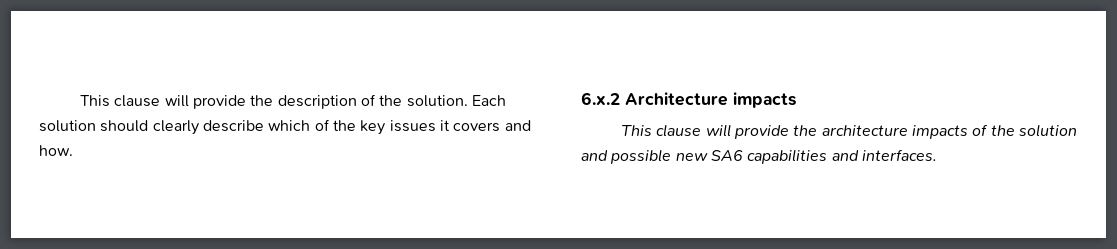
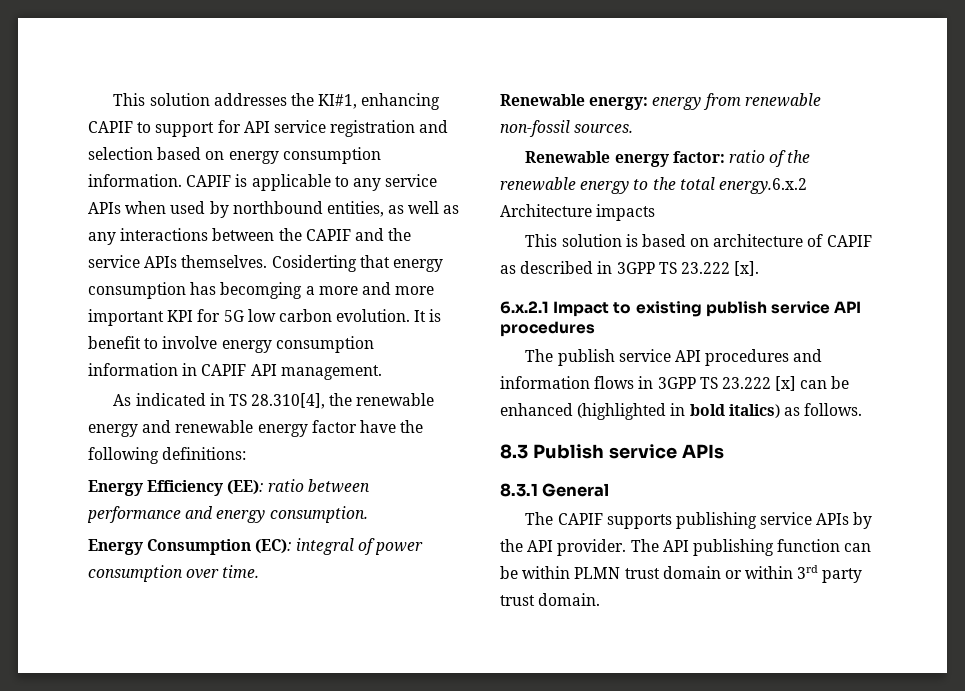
[79,94,506,109] [39,119,531,135] [39,145,73,156] [581,92,796,108] [621,124,1077,139] [581,149,937,164] This clause will provide the description of the solution. Each solution should clearly describe which of the key issues it covers and how. // 6.x.2 Architecture impacts // This clause will provide the architecture impacts of the solution and possible new SA6 capabilities and interfaces. -> [113,93,441,110] [88,120,449,137] [88,147,381,164] [88,174,438,191] [88,201,460,218] [88,228,412,245] [88,255,443,272] [88,282,435,299] [88,309,442,326] [88,336,374,353] [88,363,382,380] [113,393,435,409] [88,420,424,437] [88,447,247,464] [88,479,370,496] [87,506,368,523] [88,538,423,555] [88,565,260,582] [500,93,821,110] [500,120,634,137] [525,150,811,167] [500,177,807,194] [500,204,656,221] [525,234,872,247] [500,261,760,276] [500,301,862,317] [500,321,595,337] [525,349,823,366] [500,376,850,391] [500,403,863,420] [500,444,724,459] [500,483,610,497] [525,512,873,529] [500,539,872,556] [500,565,863,583] [500,593,601,606] This solution addresses the KI#1, enhancing CAPIF to support for API service registration and selection based on energy consumption information. CAPIF is applicable to any service APIs when used by northbound entities, as well as any interactions between the CAPIF and the service APIs themselves. Cosiderting that energy consumption has becomging a more and more important KPI for 5G low carbon evolution. It is benefit to involve energy consumption information in CAPIF API management. // As indicated in TS 28.310[4], the renewable energy and renewable energy factor have the following definitions: // Energy Efficiency (EE): ratio between performance and energy consumption. // Energy Consumption (EC): integral of power consumption over time. // Renewable energy: energy from renewable non-fossil sources. // Renewable energy factor: ratio of the renewable energy to the total energy.6.x.2 Architecture impacts // This solution is based on architecture of CAPIF as described in 3GPP TS 23.222 [x]. // 6.x.2.1 Impact to existing publish service API procedures // The publish service API procedures and information flows in 3GPP TS 23.222 [x] can be enhanced (highlighted in bold italics) as follows. // 8.3 Publish service APIs // 8.3.1 General // The CAPIF supports publishing service APIs by the API provider. The API publishing function can be within PLMN trust domain or within 3rd party trust domain.

